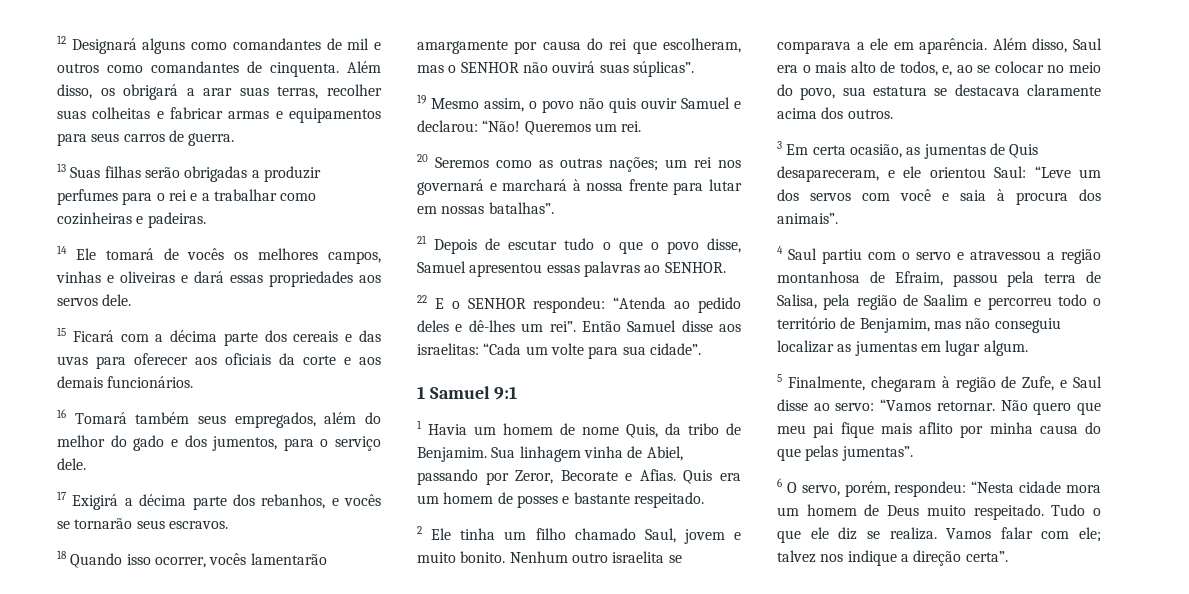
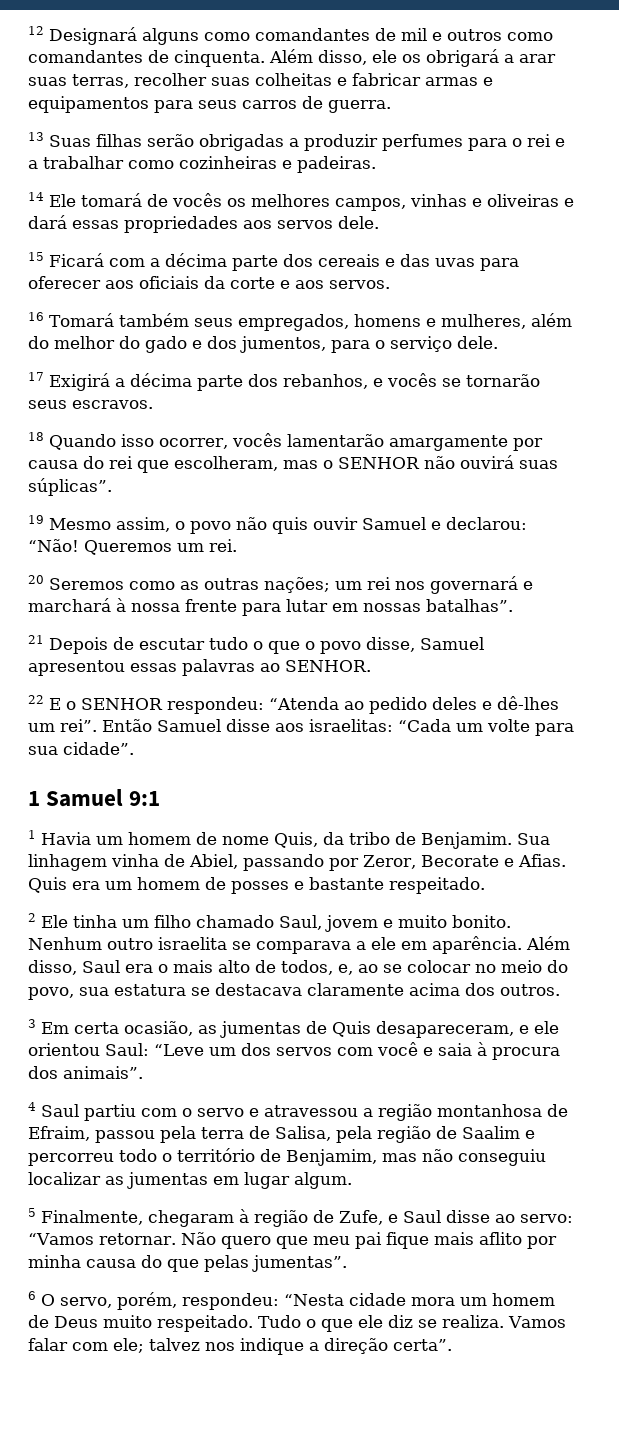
(92, 91) none -> [372,50,397,63] ele
[57,376,194,388] demais funcionários. -> [329,280,390,289] servos.
(316, 420) none -> [353,314,526,329] homens e mulheres,

